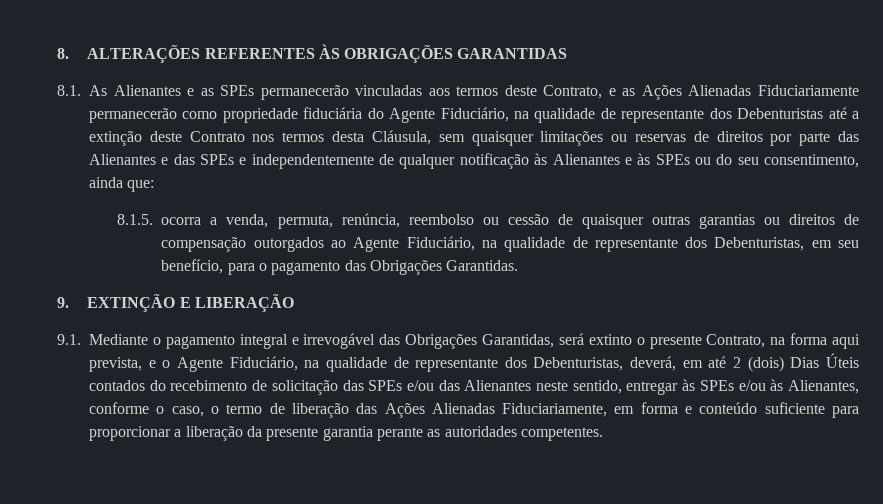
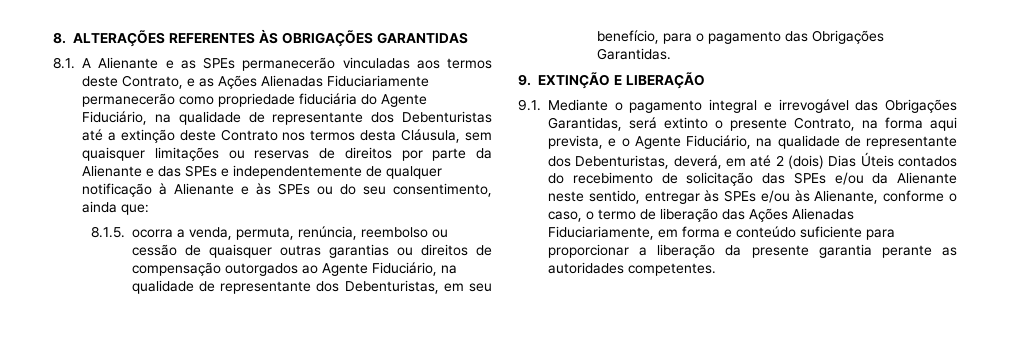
[89,85,181,96] As Alienantes -> [82,57,159,69] A Alienante
[838,131,859,142] [89,154,156,165] das Alienantes -> [476,148,492,159] [82,165,142,177] da Alienante
[534,153,620,165] às Alienantes -> [159,183,234,195] à Alienante
[438,380,532,391] das Alienantes -> [872,172,957,184] da Alienante
[788,380,860,394] Alienantes, -> [814,190,879,204] Alienante,

